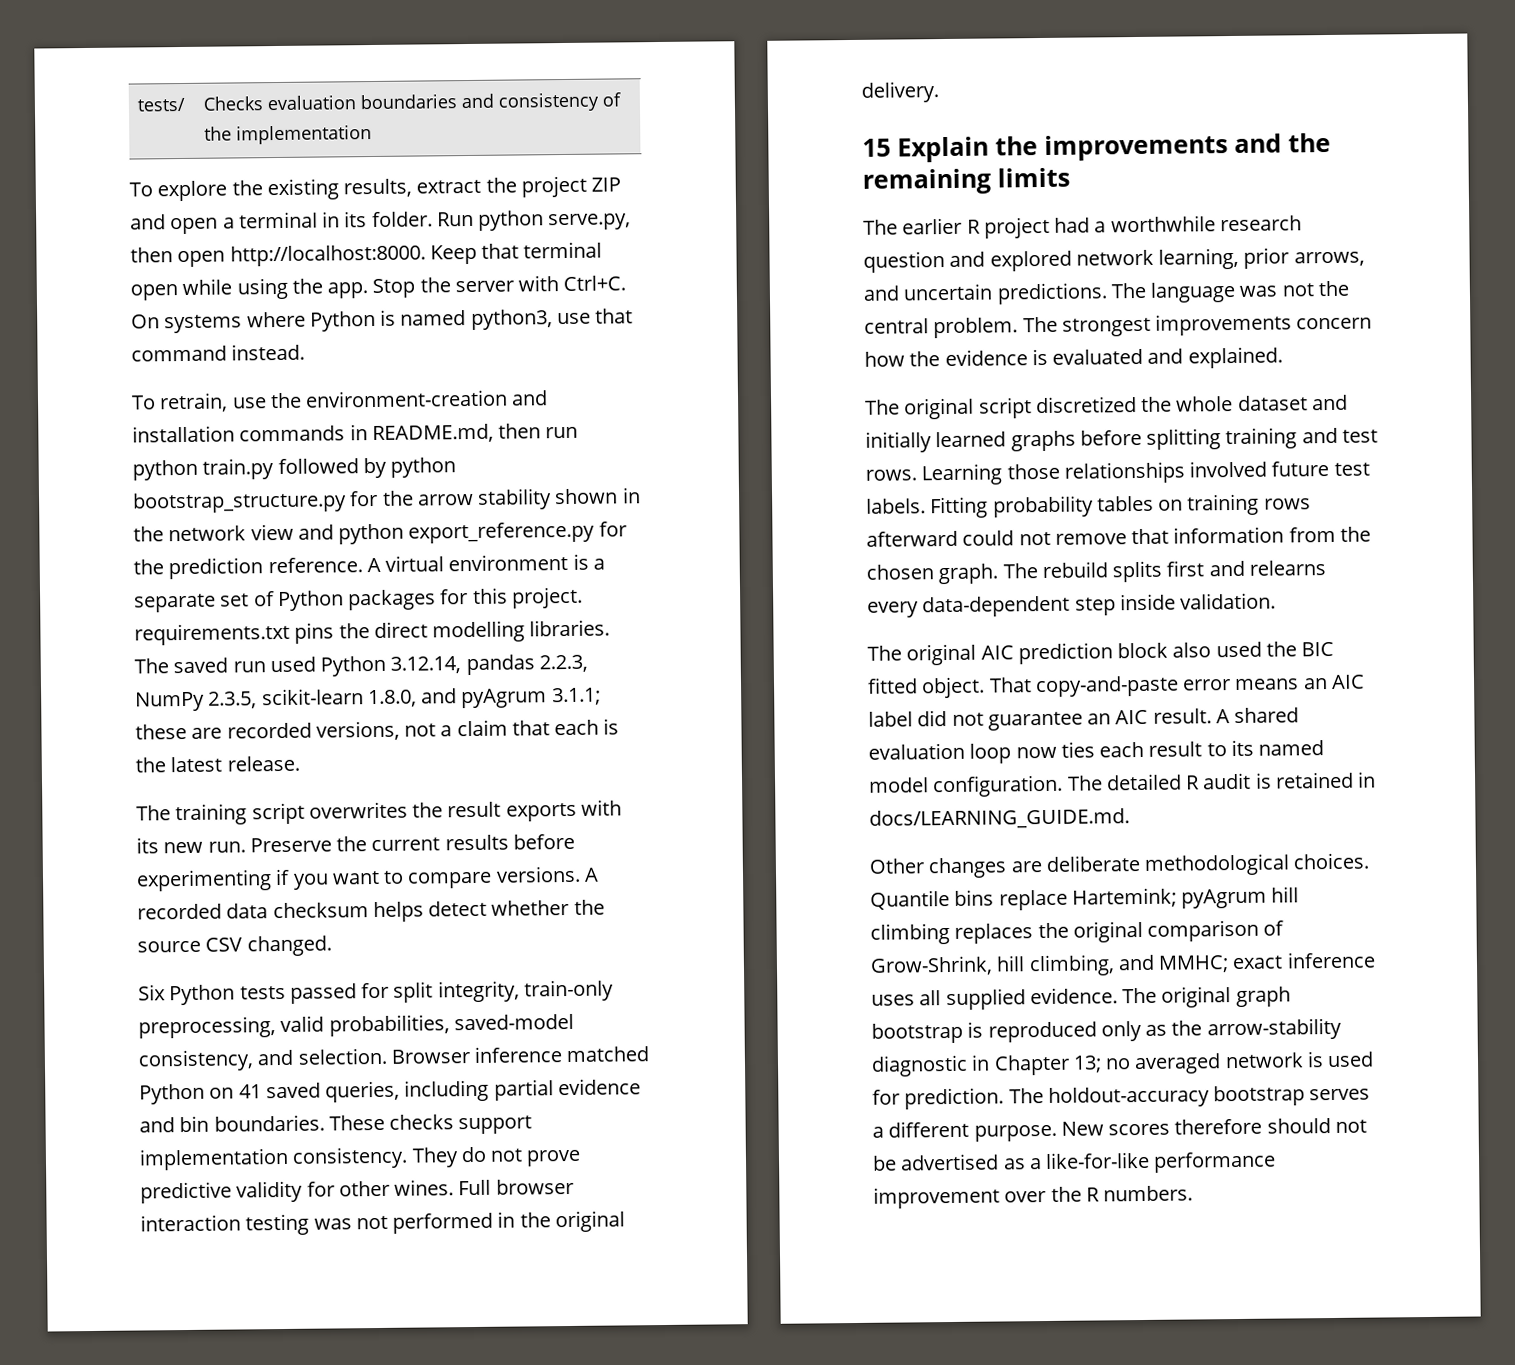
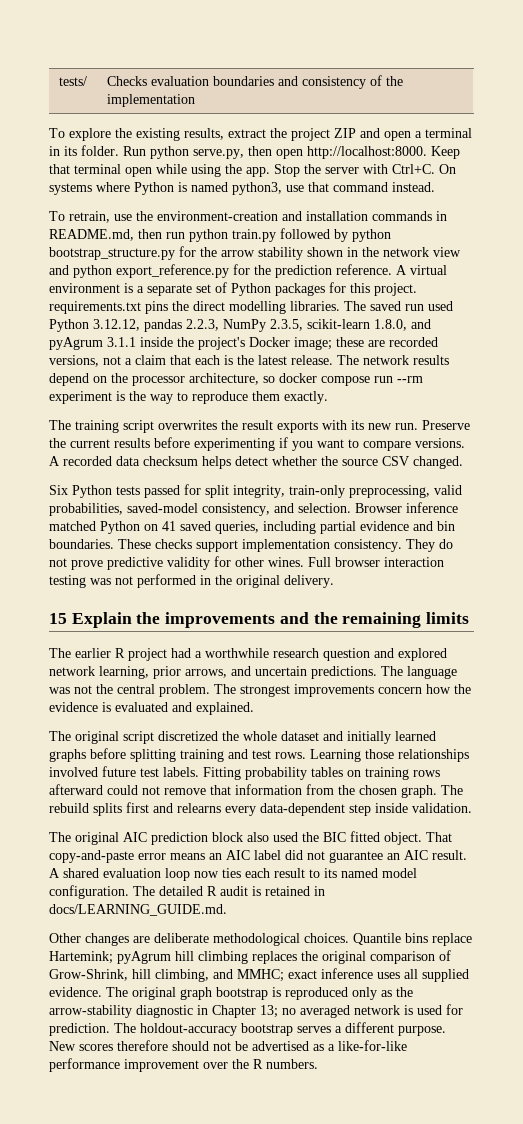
[390,656,462,674] 3.12.14, -> [93,319,140,331] 3.12.12,
[551,687,601,706] 3.1.1; -> [107,337,332,350] 3.1.1 inside the project's Docker image;
(300, 763) none -> [337,355,449,365] [49,373,423,386] [49,391,328,404] The network results depend on the processor architecture, so docker compose run --rm experiment is the way to reproduce them exactly.

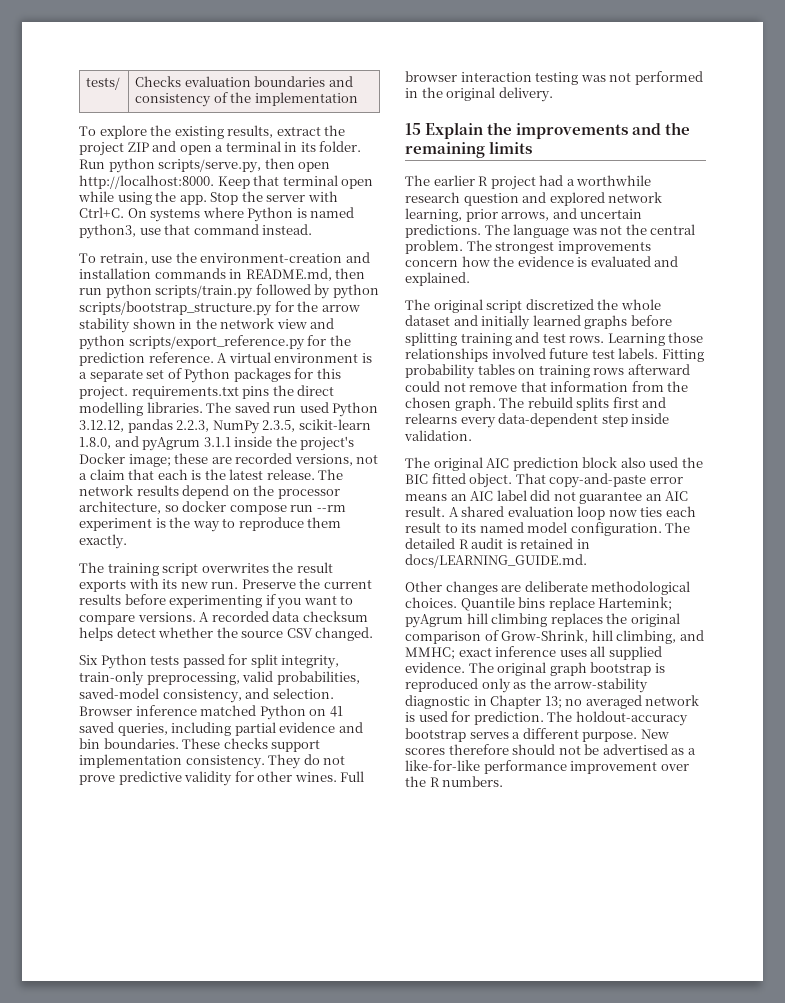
[193,149,244,159] serve.py, -> [158,159,262,173] scripts/serve.py,
[232,229,276,242] train.py -> [155,285,254,299] scripts/train.py
[49,247,175,260] bootstrap_structure.py -> [79,301,272,316] scripts/bootstrap_structure.py
[116,264,229,278] export_reference.py -> [128,335,305,350] scripts/export_reference.py

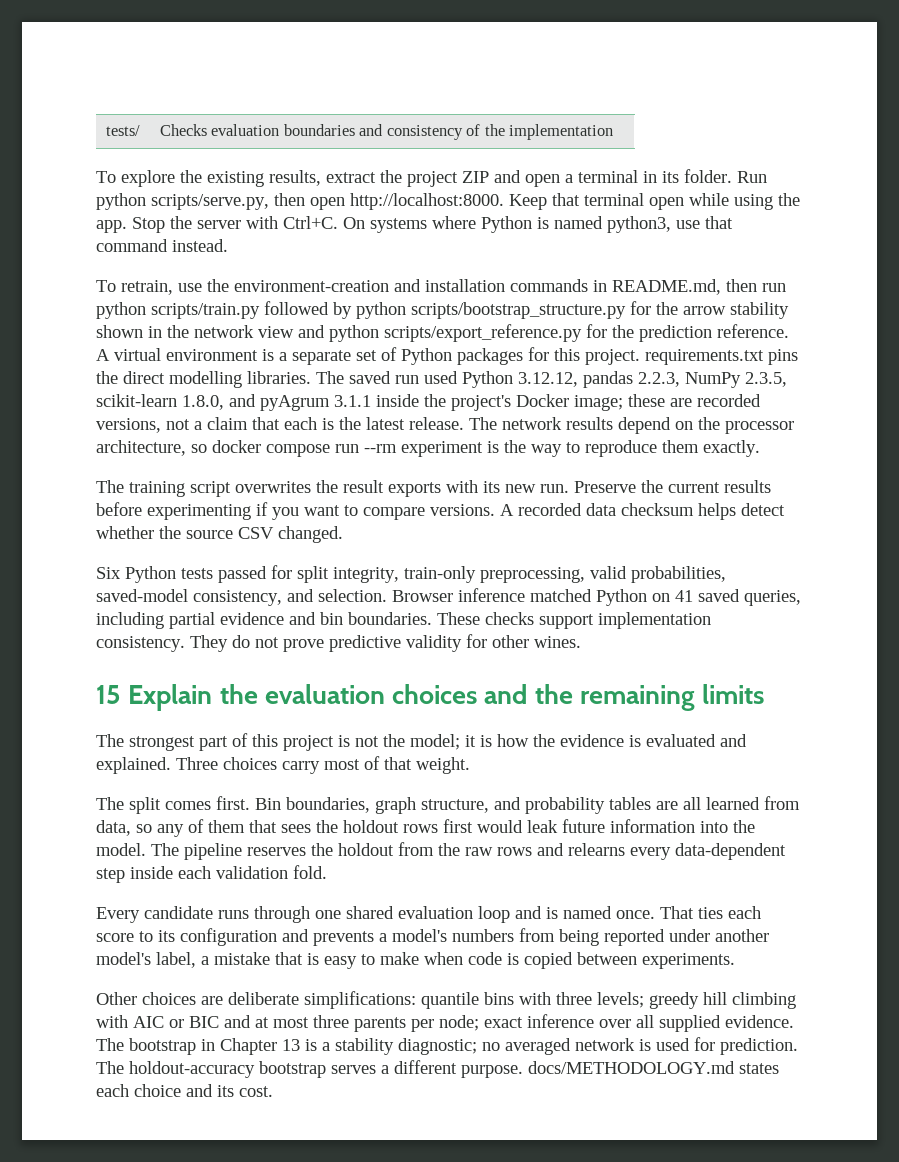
[340,771,365,782] [405,71,703,85] [405,87,553,102] Full browser interaction testing was not performed in the original delivery. -> (581, 642) none
[516,123,629,139] improvements -> [264,684,478,704] evaluation choices
[433,175,652,190] [405,192,663,206] [405,208,643,222] [405,224,696,238] [405,240,651,254] [405,260,458,267] earlier R project had a worthwhile research question and explored network learning, prior arrows, and uncertain predictions. The language was not the central problem. The strongest improvements concern -> [129,733,492,751] strongest part of this project is not the model; it is
[405,299,661,313] [405,315,672,330] [405,332,704,346] [405,348,704,362] [405,364,690,379] [405,381,689,392] [405,397,639,411] // The original script discretized the whole dataset and initially learned graphs before splitting training and test rows. Learning those relationships involved future test labels. Fitting probability tables on training rows afterward could not remove that information from the chosen graph. The rebuild splits first -> [176,756,470,774] [96,796,800,814] [96,819,755,837] [96,842,532,860] Three choices carry most of that weight. // The split comes first. Bin boundaries, graph structure, and probability tables are all learned from data, so any of them that sees the holdout rows first would leak future information into the model. The pipeline reserves the holdout from the raw rows
[404,430,472,441] [405,457,703,471] [405,473,683,488] [405,490,689,504] [405,506,637,520] validation. // The original AIC prediction block also used the BIC fitted object. That copy-and-paste error means an AIC label did not guarantee an AIC result. A shared evaluation loop now -> [178,865,327,879] [96,906,694,923] each validation fold. // Every candidate runs through one shared evaluation loop and is named once. That
[405,522,441,533] result -> [96,933,134,942] score
[479,522,691,536] [405,538,590,549] [405,554,587,568] named model configuration. The detailed R audit is retained in docs/LEARNING_GUIDE.md. -> [180,928,769,946] [96,952,735,969] configuration and prevents a model's numbers from being reported under another model's label, a mistake that is easy to make when code is copied between experiments.
[445,581,498,595] changes -> [142,992,196,1005] choices
[591,581,691,595] [405,597,673,611] [405,613,680,628] [405,630,704,644] [405,647,455,660] methodological choices. Quantile bins replace Hartemink; pyAgrum hill climbing replaces the original comparison of Grow-Shrink, hill climbing, and MMHC; -> [304,991,796,1009] [96,1015,479,1032] simplifications: quantile bins with three levels; greedy hill climbing with AIC or BIC and at most three parents per node;
[559,650,587,657] uses -> [599,1019,631,1028] over
[497,662,665,676] [405,678,649,693] [405,695,562,709] original graph bootstrap is reproduced only as the arrow-stability diagnostic in Chapter 13; -> [129,1038,477,1055] bootstrap in Chapter 13 is a stability diagnostic;
[640,729,669,739] [405,744,696,755] [405,760,689,774] [405,776,504,787] New scores therefore should not be advertised as a like-for-like performance improvement over the R numbers. -> [528,1061,779,1074] [96,1084,273,1097] docs/METHODOLOGY.md states each choice and its cost.

